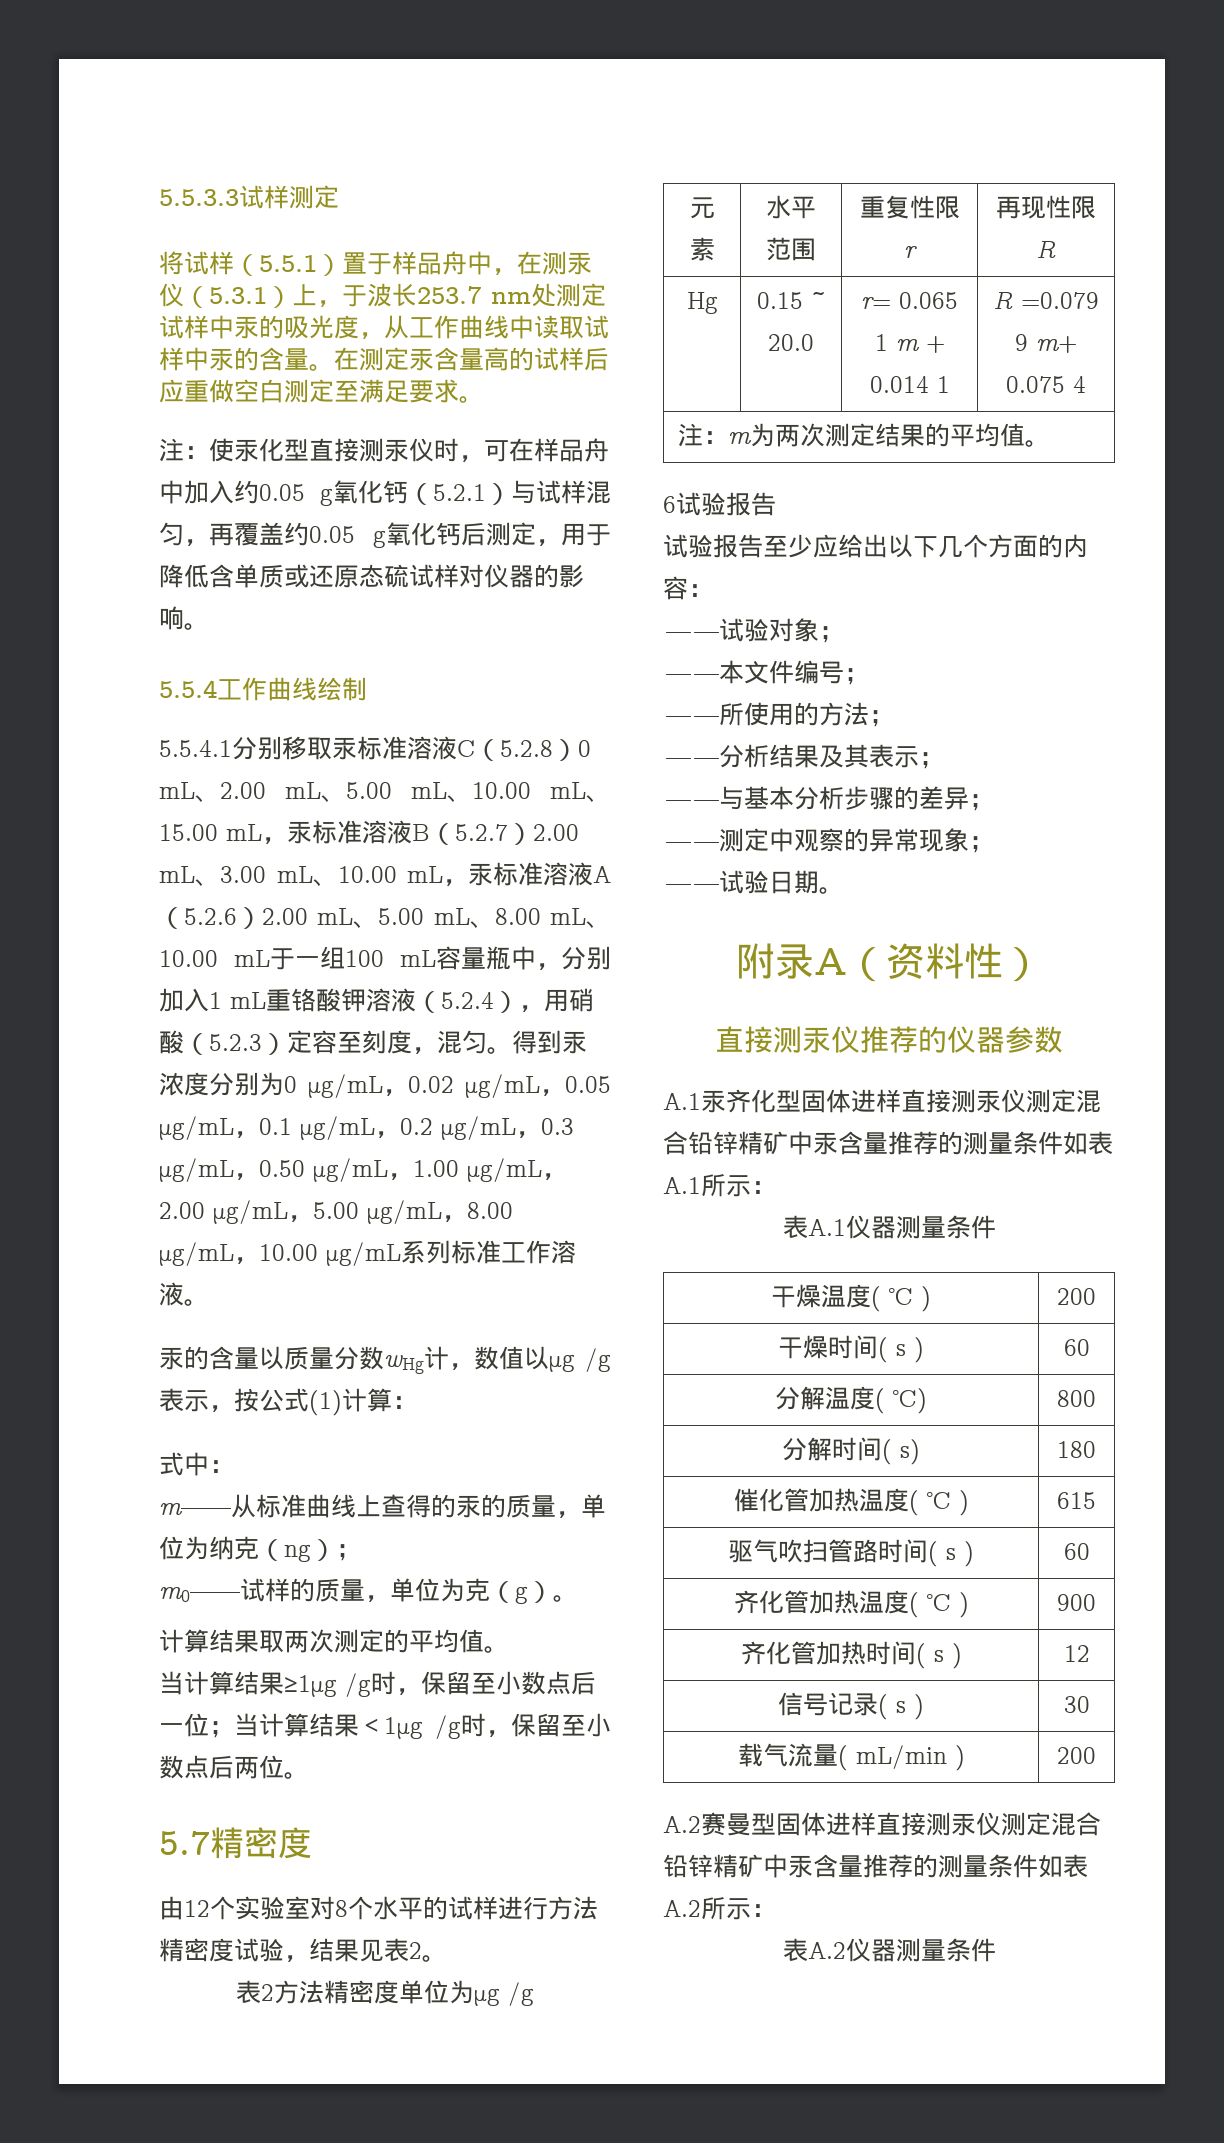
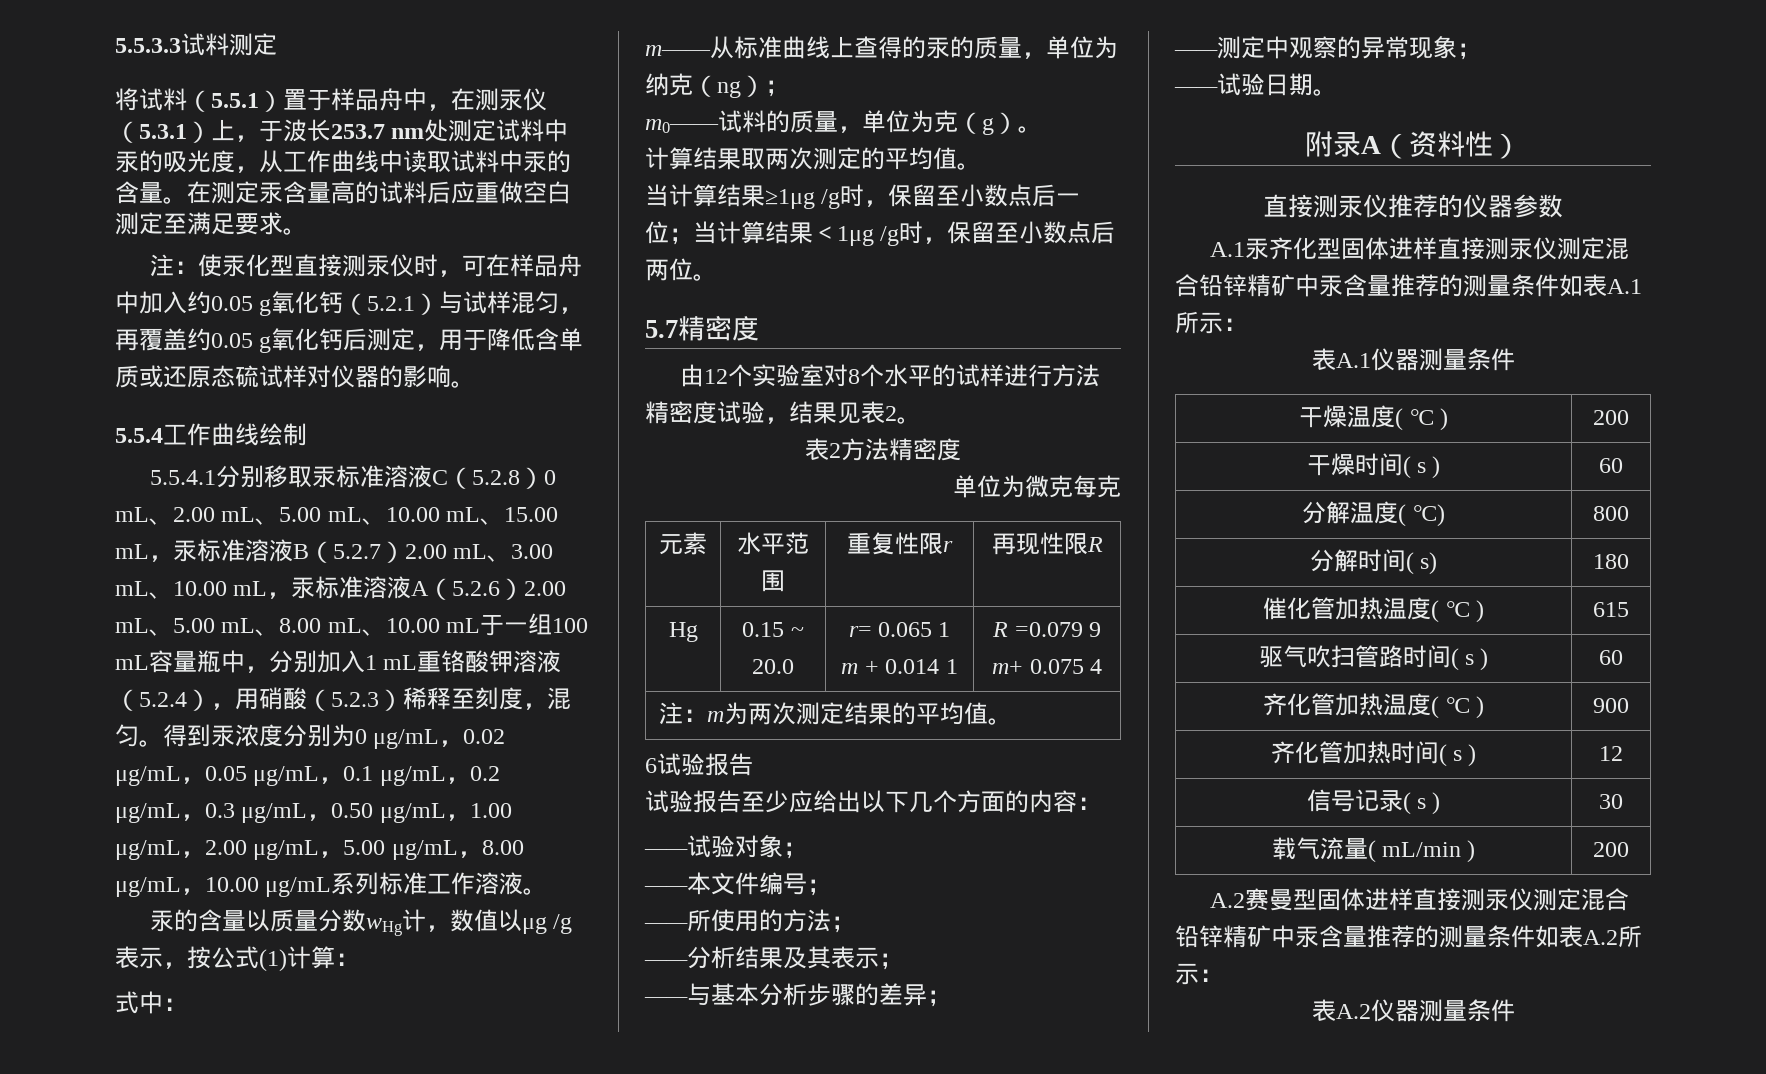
[264,185,289,209] 样 -> [205,33,229,56] 料
[209,251,234,275] 样 -> [163,88,187,111] 料
[184,315,209,339] 样 -> [520,119,545,142] 料
[159,347,184,371] 样 -> [475,150,499,173] 料
[559,347,584,371] 样 -> [403,181,427,204] 料
[287,1030,337,1054] 定容 -> [403,687,451,710] 稀释
[265,1578,290,1602] 样 -> [742,110,766,133] 料
[399,1980,534,2006] 单位为μg /g -> [953,475,1121,498] // 单位为微克每克

